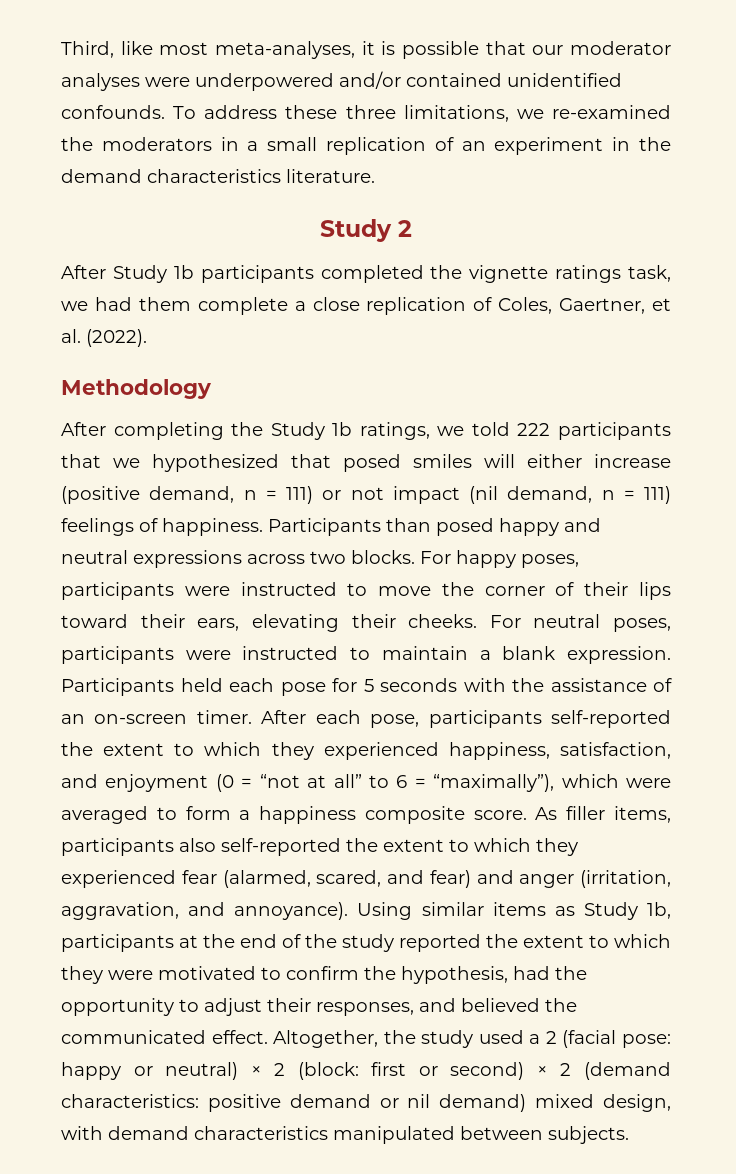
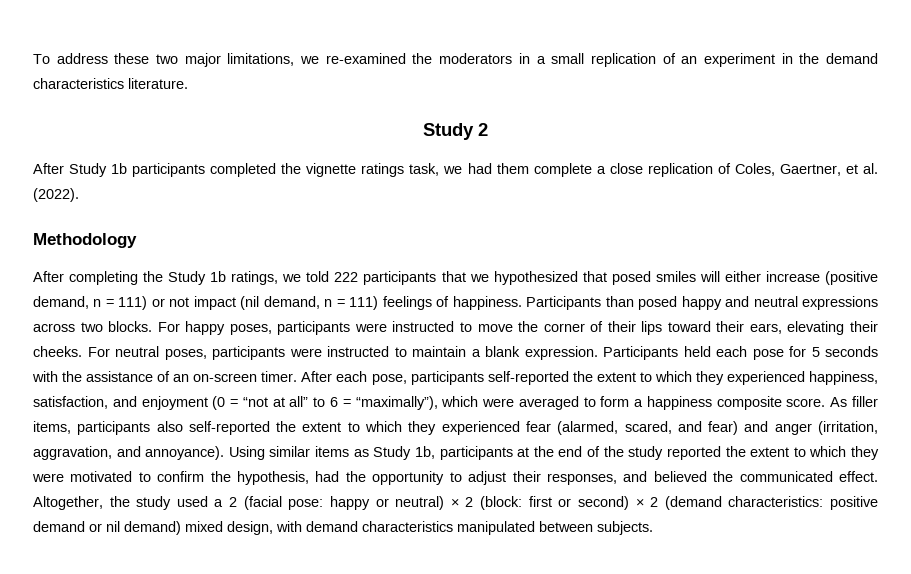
[61,41,672,59] [61,71,622,91] [61,105,165,119] Third, like most meta-analyses, it is possible that our moderator analyses were underpowered and/or contained unidentified confounds. -> (33, 59) none
[345,105,396,119] three -> [156,53,221,67] two major

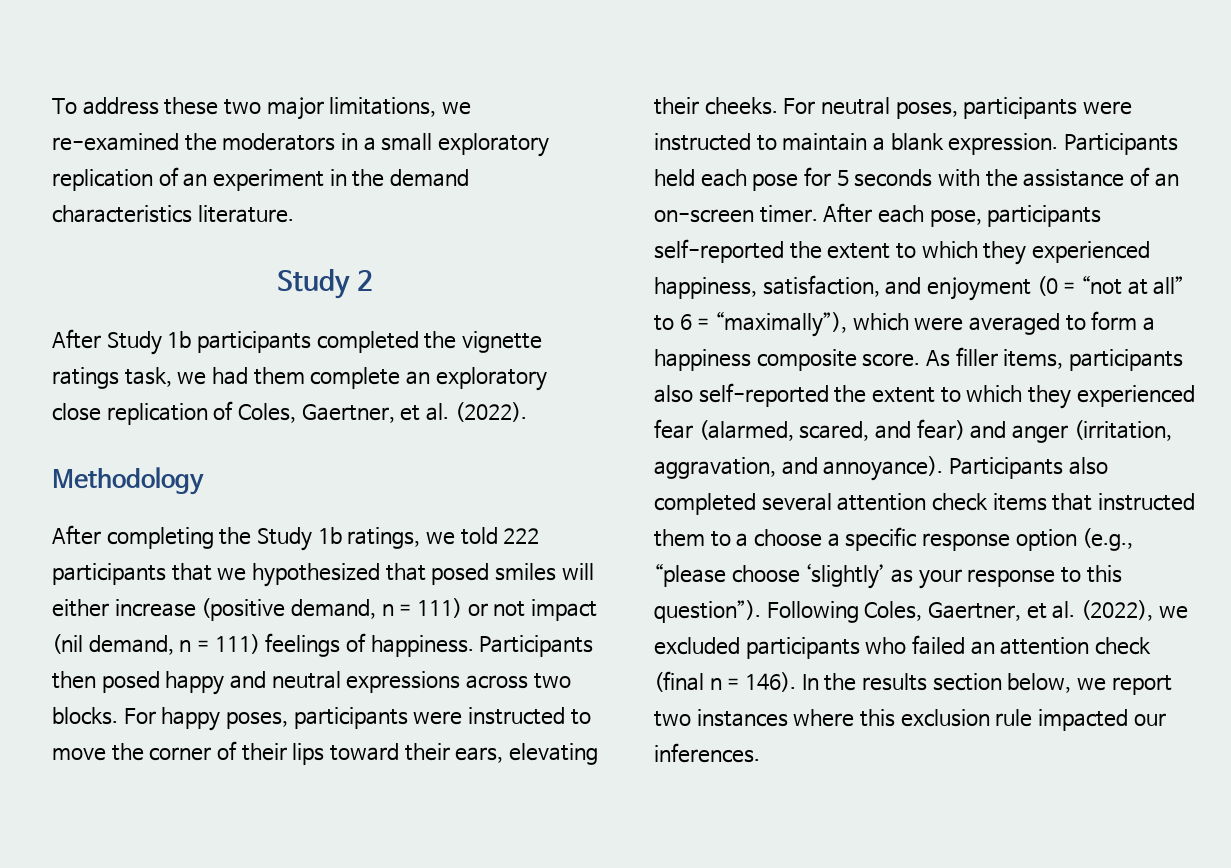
(585, 58) none -> [437,133,549,157] exploratory
[596,166,606,174] a -> [405,367,547,391] an exploratory
[605,296,634,307] than -> [52,671,96,689] then
[228,446,879,460] [32,471,878,485] [33,496,878,510] [33,521,653,535] Using similar items as Study 1b, participants at the end of the study reported the extent to which they were motivated to confirm the hypothesis, had the opportunity to adjust their responses, and believed the communicated effect. Altogether, the study used a 2 (facial pose: happy or neutral) × 2 (block: first or second) × 2 (demand characteristics: positive demand or nil demand) mixed design, with demand characteristics manipulated between subjects. -> [948,457,1108,479] [654,493,1195,515] [654,527,1134,551] [654,563,1122,589] [654,600,1188,623] [654,635,1151,659] [654,671,1172,695] [654,709,1166,731] [654,743,760,763] Participants also completed several attention check items that instructed them to a choose a specific response option (e.g., “please choose ‘slightly’ as your response to this question”). Following Coles, Gaertner, et al. (2022), we excluded participants who failed an attention check (final n = 146). In the results section below, we report two instances where this exclusion rule impacted our inferences.

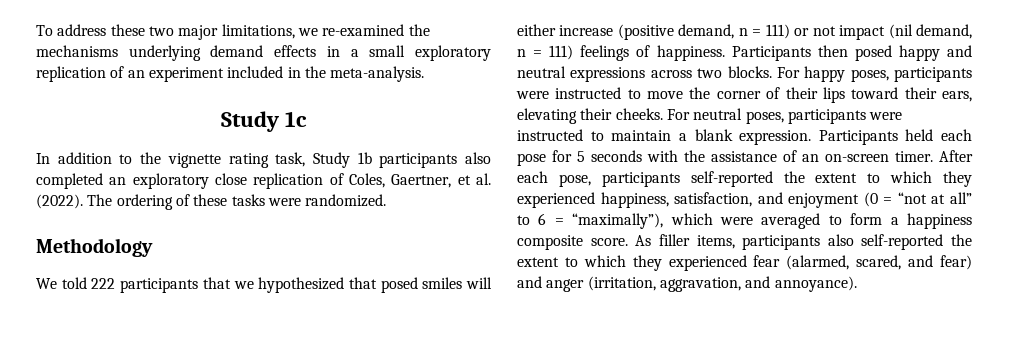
[222,133,336,151] moderators -> [36,45,317,61] mechanisms underlying demand effects
(324, 180) none -> [227,66,284,78] included
[389,169,469,187] [52,205,294,223] [277,269,373,299] [52,329,543,355] [52,367,401,389] demand characteristics literature. // Study 2 // After Study 1b participants completed the vignette ratings task, we had them complete -> [330,66,425,82] [220,111,308,132] [36,152,491,168] [36,173,103,189] meta-analysis. // Study 1c // In addition to the vignette rating task, Study 1b participants also completed
[52,467,204,495] [52,525,456,551] // Methodology // After completing the Study 1b ratings, we -> [87,194,387,210] [36,238,153,257] [36,278,57,289] The ordering of these tasks were randomized. // Methodology // We
[948,457,1108,479] [654,493,1195,515] [654,527,1134,551] [654,563,1122,589] [654,600,1188,623] [654,635,1151,659] [654,671,1172,695] [654,709,1166,731] [654,743,760,763] Participants also completed several attention check items that instructed them to a choose a specific response option (e.g., “please choose ‘slightly’ as your response to this question”). Following Coles, Gaertner, et al. (2022), we excluded participants who failed an attention check (final n = 146). In the results section below, we report two instances where this exclusion rule impacted our inferences. -> (857, 284) none

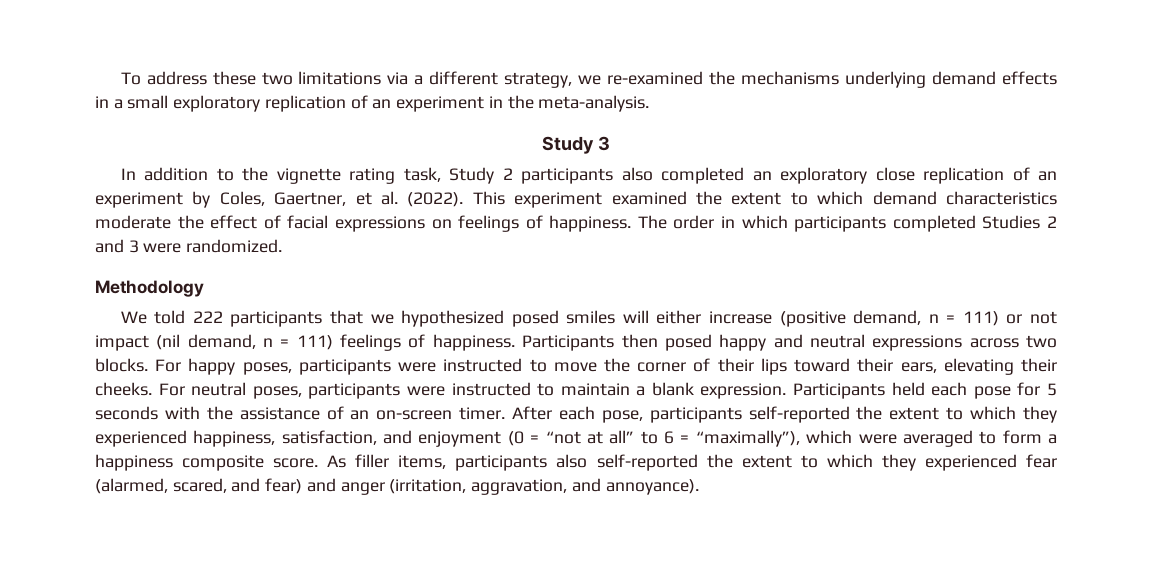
[178,24,295,40] major limitations, -> [298,71,573,88] limitations via a different strategy,
[227,66,284,78] included -> (485, 104) none
[285,111,308,127] 1c -> [597,136,610,151] 3
[357,152,372,164] 1b -> [502,168,513,180] 2
(344, 179) none -> [1038,171,1058,181] [95,191,211,208] an experiment by
[87,194,265,210] The ordering of these tasks -> [472,191,1057,208] [95,215,1058,232] [95,239,139,253] This experiment examined the extent to which demand characteristics moderate the effect of facial expressions on feelings of happiness. The order in which participants completed Studies 2 and 3
[348,277,377,289] that -> (505, 318) none

